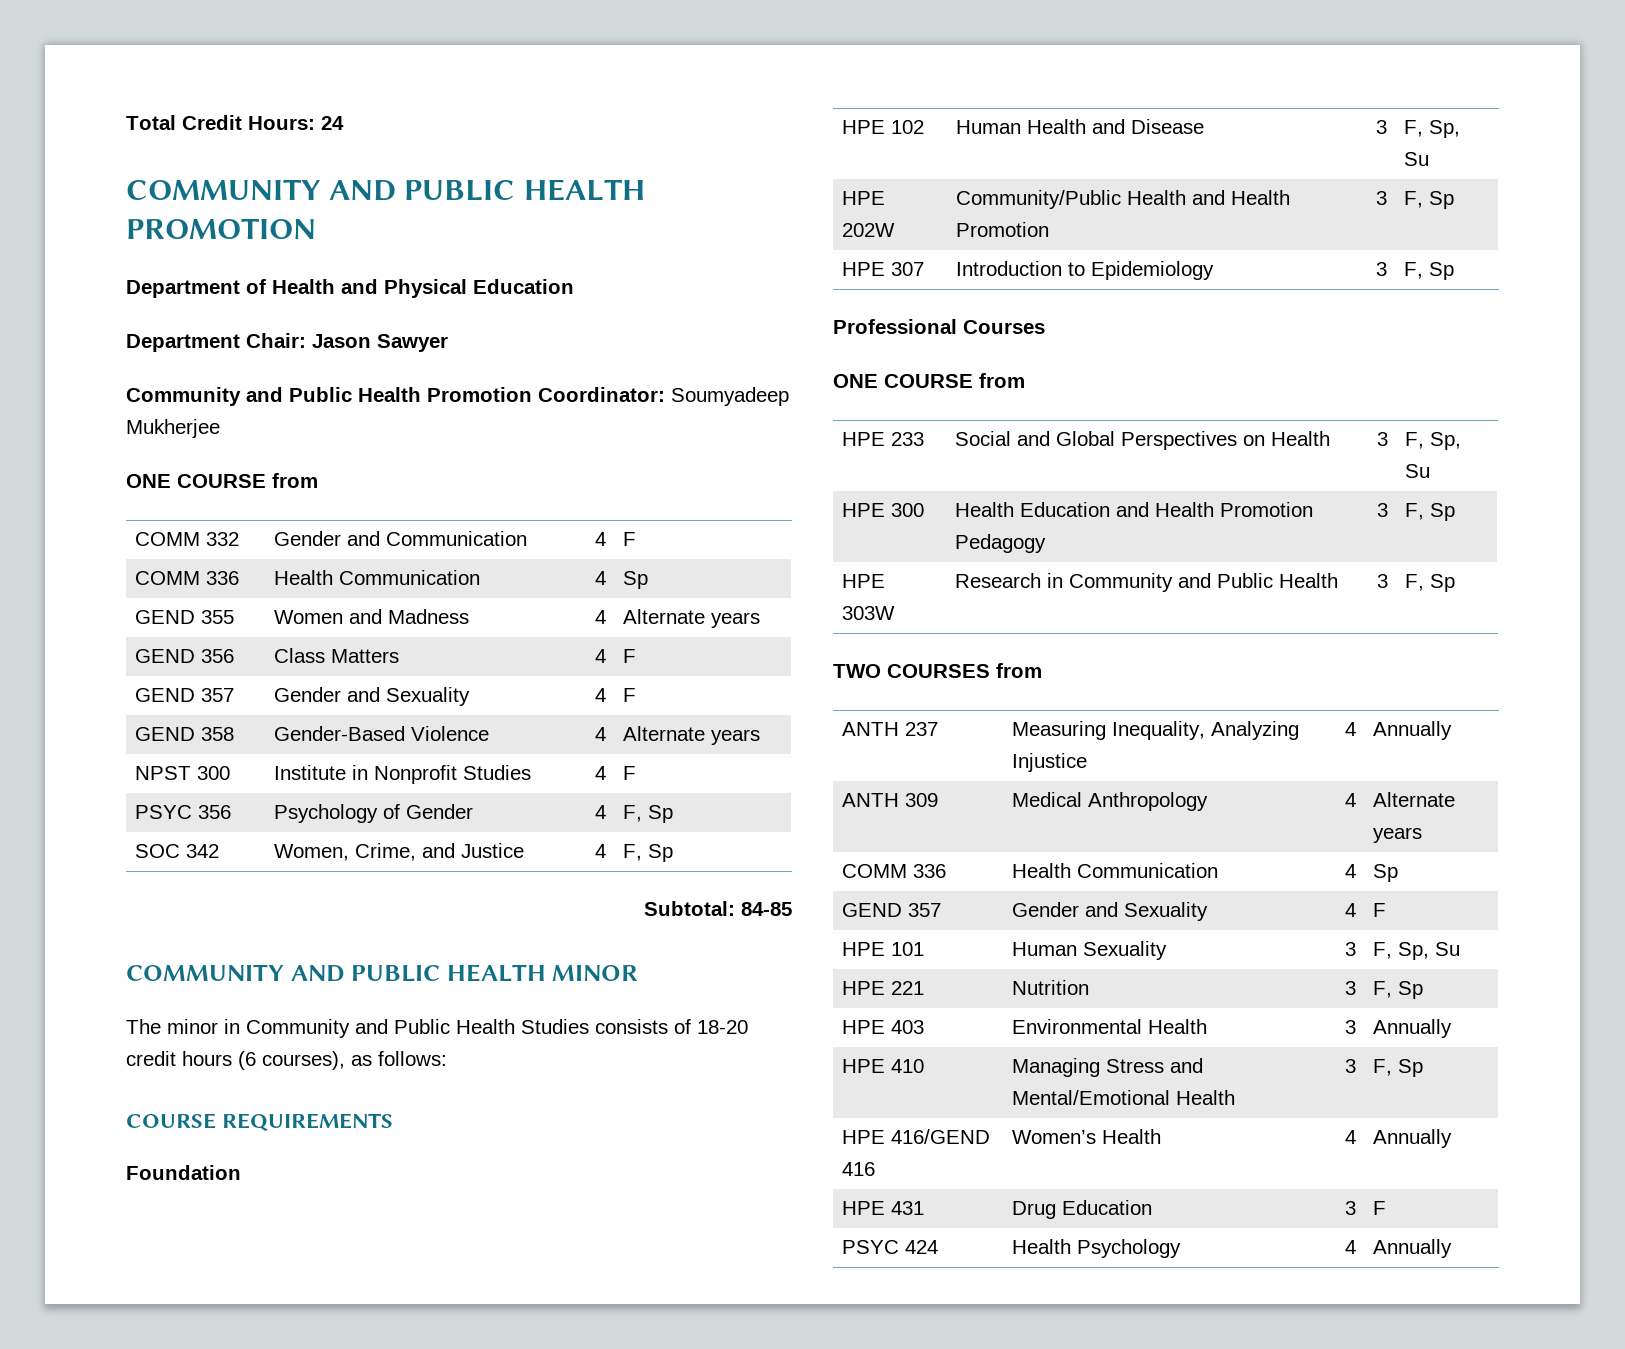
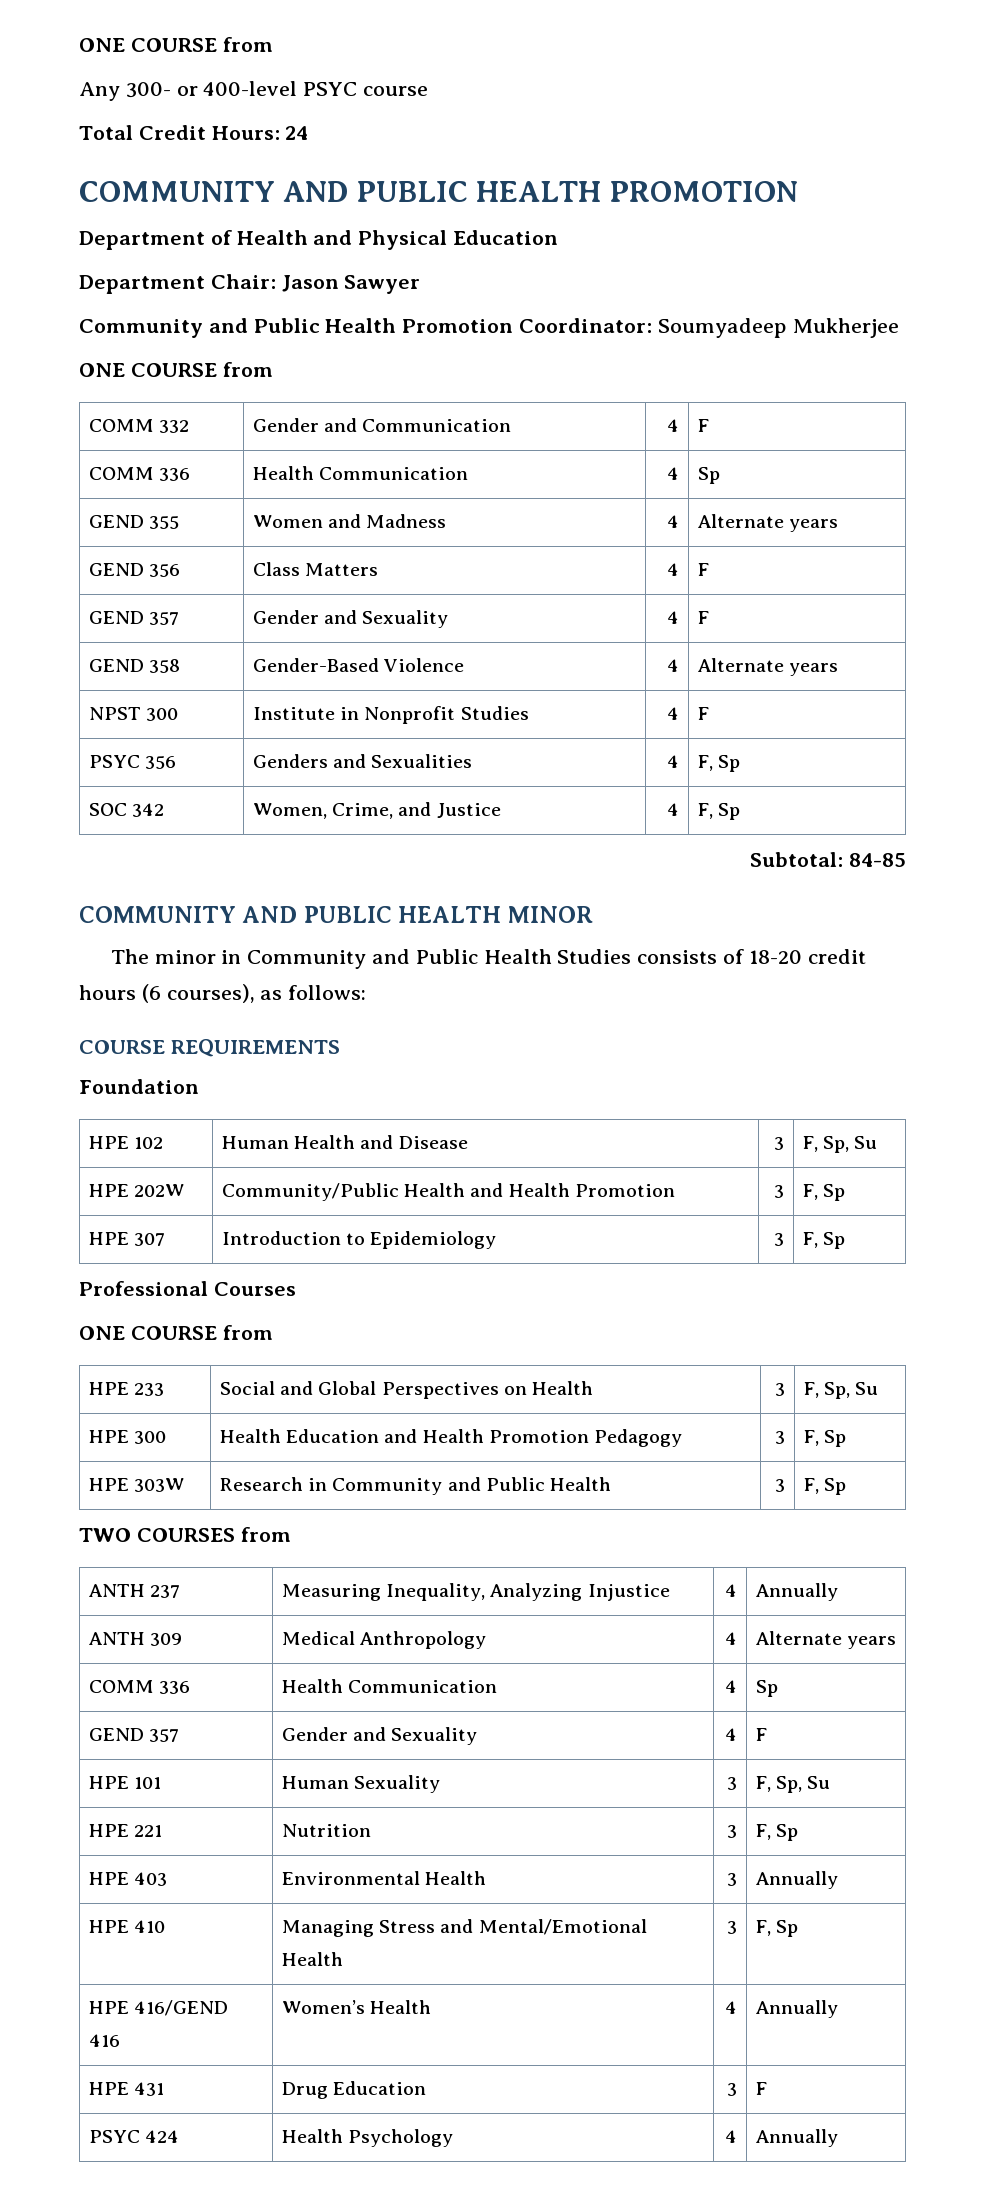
(126, 122) none -> [79,37,273,52] [79,81,429,101] ONE COURSE from // Any 300- or 400-level PSYC course //
[273,804,473,823] Psychology of Gender -> [252,754,473,768] Genders and Sexualities

